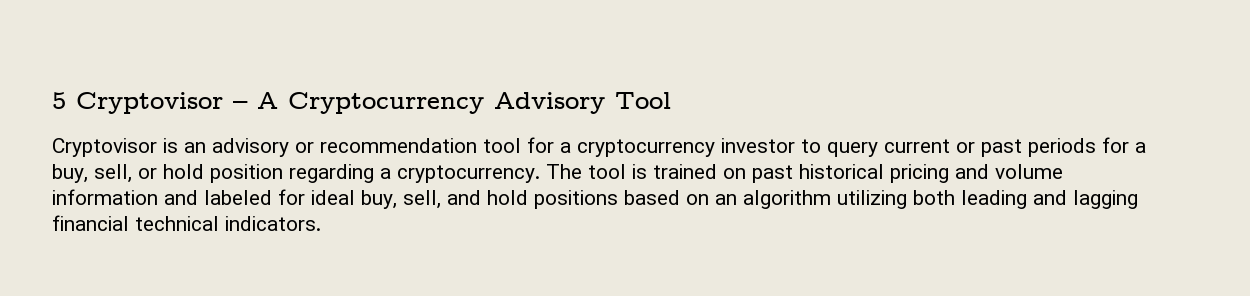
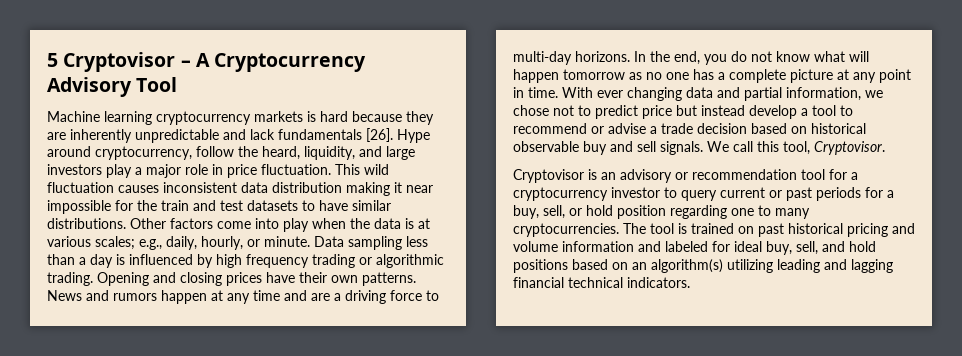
(671, 100) none -> [47,111,434,125] [47,128,430,143] [47,146,415,160] [47,164,389,178] [47,182,433,196] [47,200,391,214] [47,218,430,232] [47,236,428,250] [47,254,444,268] [47,272,416,286] [47,290,439,304] [513,51,869,65] [513,69,911,83] [513,87,883,101] [513,105,853,119] [513,123,866,134] [513,141,885,155] // Machine learning cryptocurrency markets is hard because they are inherently unpredictable and lack fundamentals [26]. Hype around cryptocurrency, follow the heard, liquidity, and large investors play a major role in price fluctuation. This wild fluctuation causes inconsistent data distribution making it near impossible for the train and test datasets to have similar distributions. Other factors come into play when the data is at various scales; e.g., daily, hourly, or minute. Data sampling less than a day is influenced by high frequency trading or algorithmic trading. Opening and closing prices have their own patterns. News and rumors happen at any time and are a driving force to multi-day horizons. In the end, you do not know what will happen tomorrow as no one has a complete picture at any point in time. With ever changing data and partial information, we chose not to predict price but instead develop a tool to recommend or advise a trade decision based on historical observable buy and sell signals. We call this tool, Cryptovisor.
[380,165,540,183] a cryptocurrency. -> [731,205,810,219] [513,223,619,237] one to many cryptocurrencies.
[743,190,955,209] algorithm utilizing both -> [651,259,773,273] algorithm(s) utilizing

